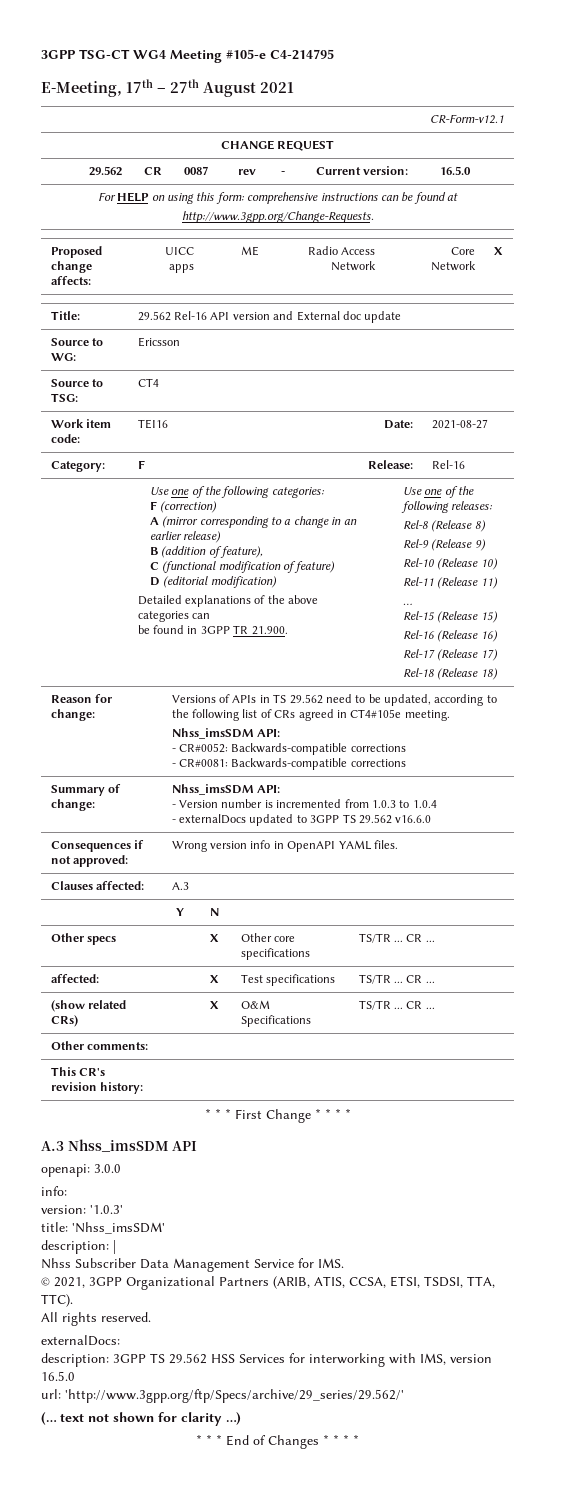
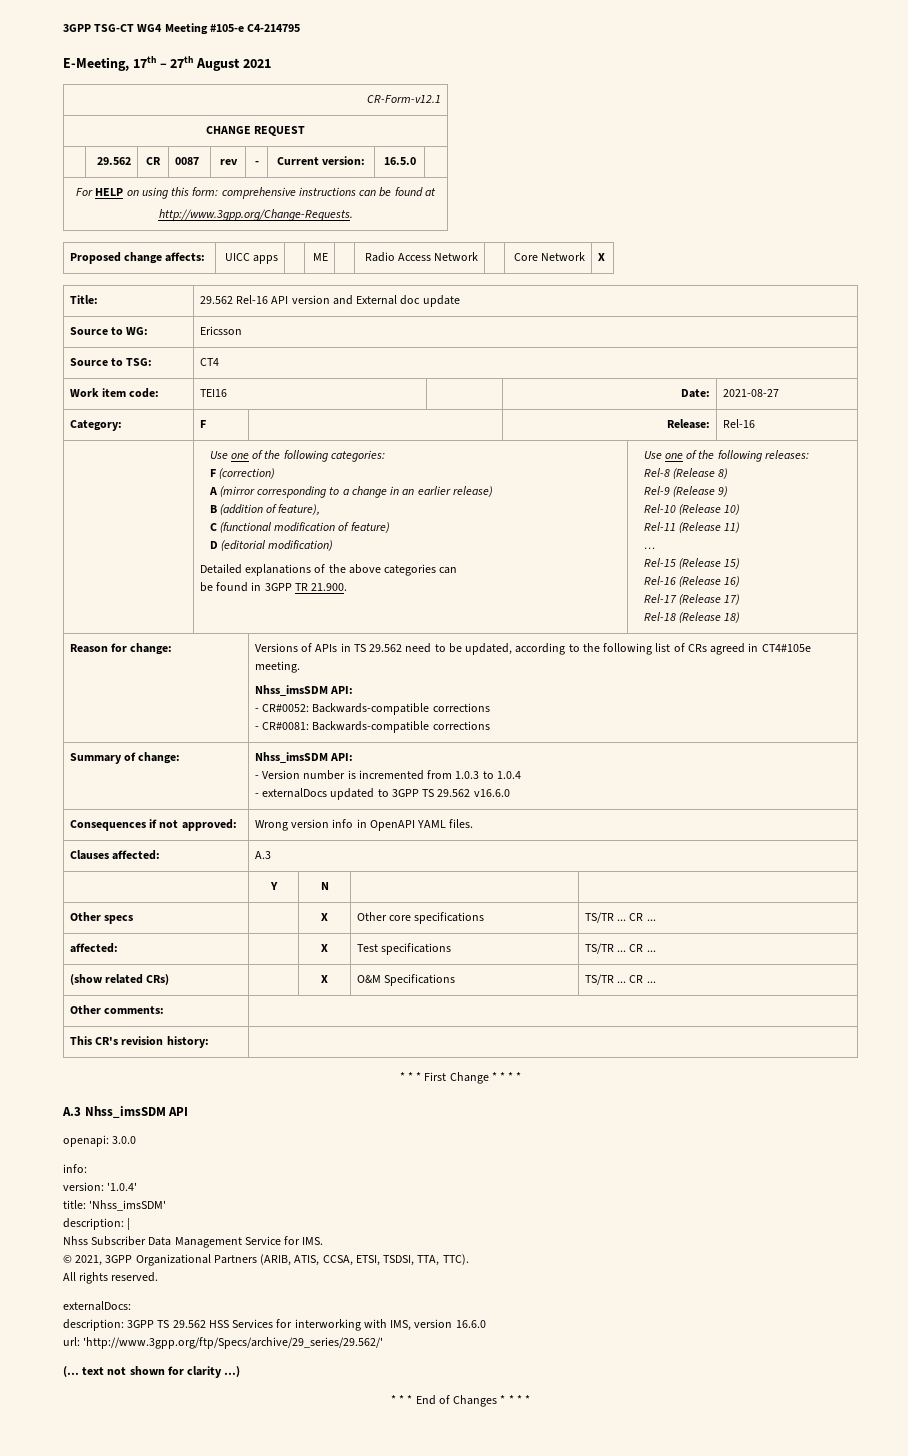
[90,1205,123,1214] '1.0.3' -> [107,1182,138,1191] '1.0.4'
[41,1371,75,1381] 16.5.0 -> [455,1320,486,1328] 16.6.0

